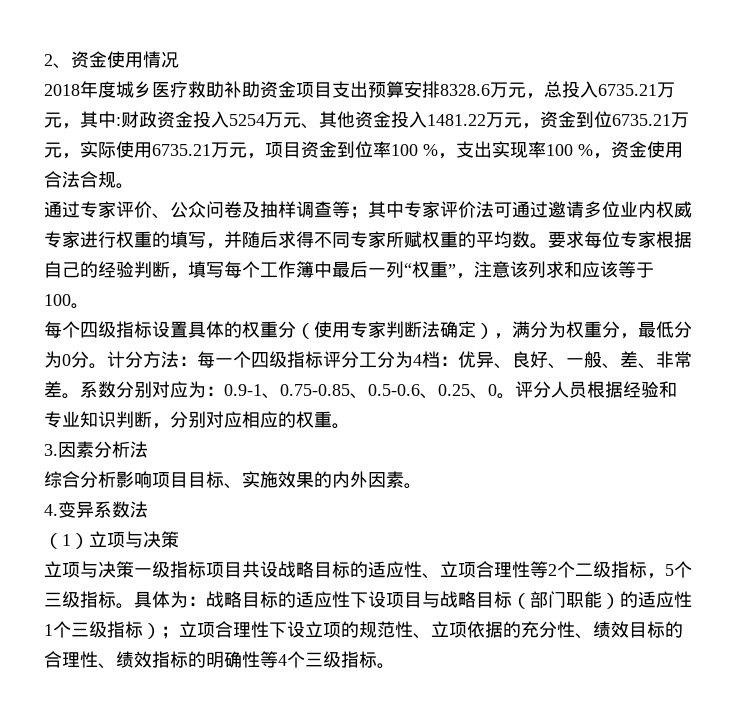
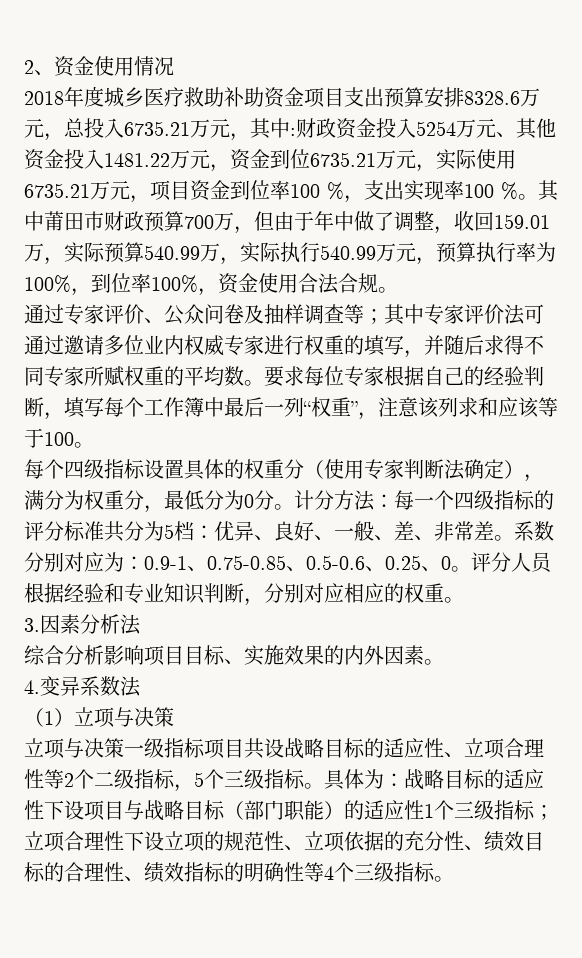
(593, 150) none -> [518,180,559,201] [24,211,550,234] [24,242,556,265] [24,273,198,296] 。其中莆田市财政预算700万，但由于年中做了调整，收回159.01万，实际预算540.99万，实际执行540.99万元，预算执行率为100%，到位率100%
[323,351,422,368] 评分工分为4 -> [534,490,554,510] [24,521,174,542] 的评分标准共分为5
[143,623,161,639] ） -> (535, 810) none

